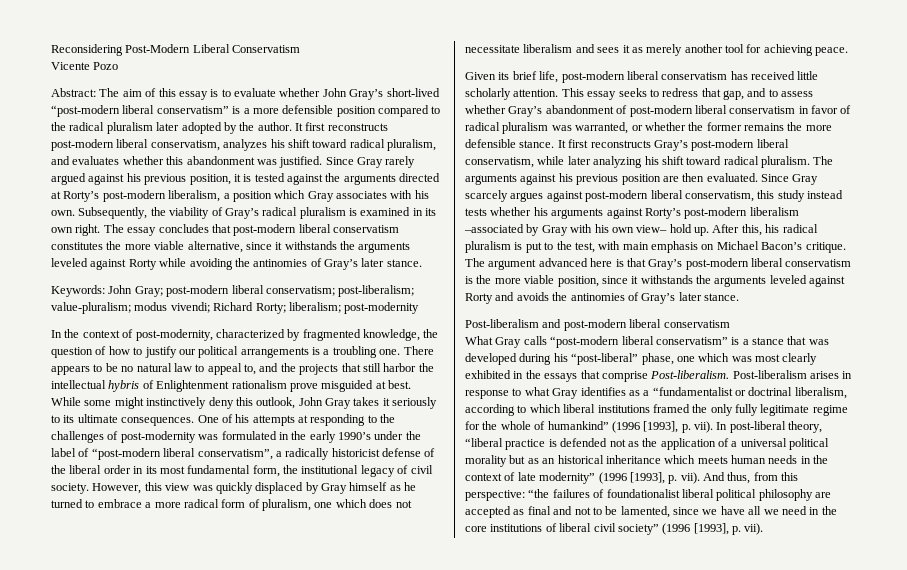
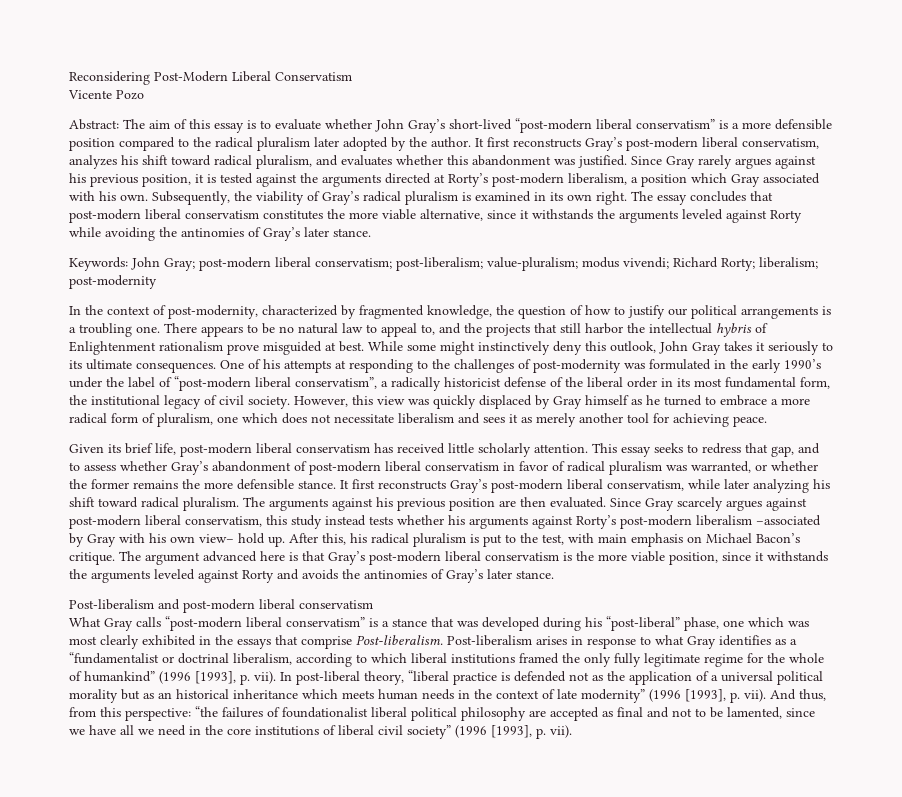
(388, 127) none -> [585,137,622,151] Gray’s
[51,173,86,185] argued -> [735,158,771,169] argues
[336,191,387,199] associates -> [763,173,820,184] associated

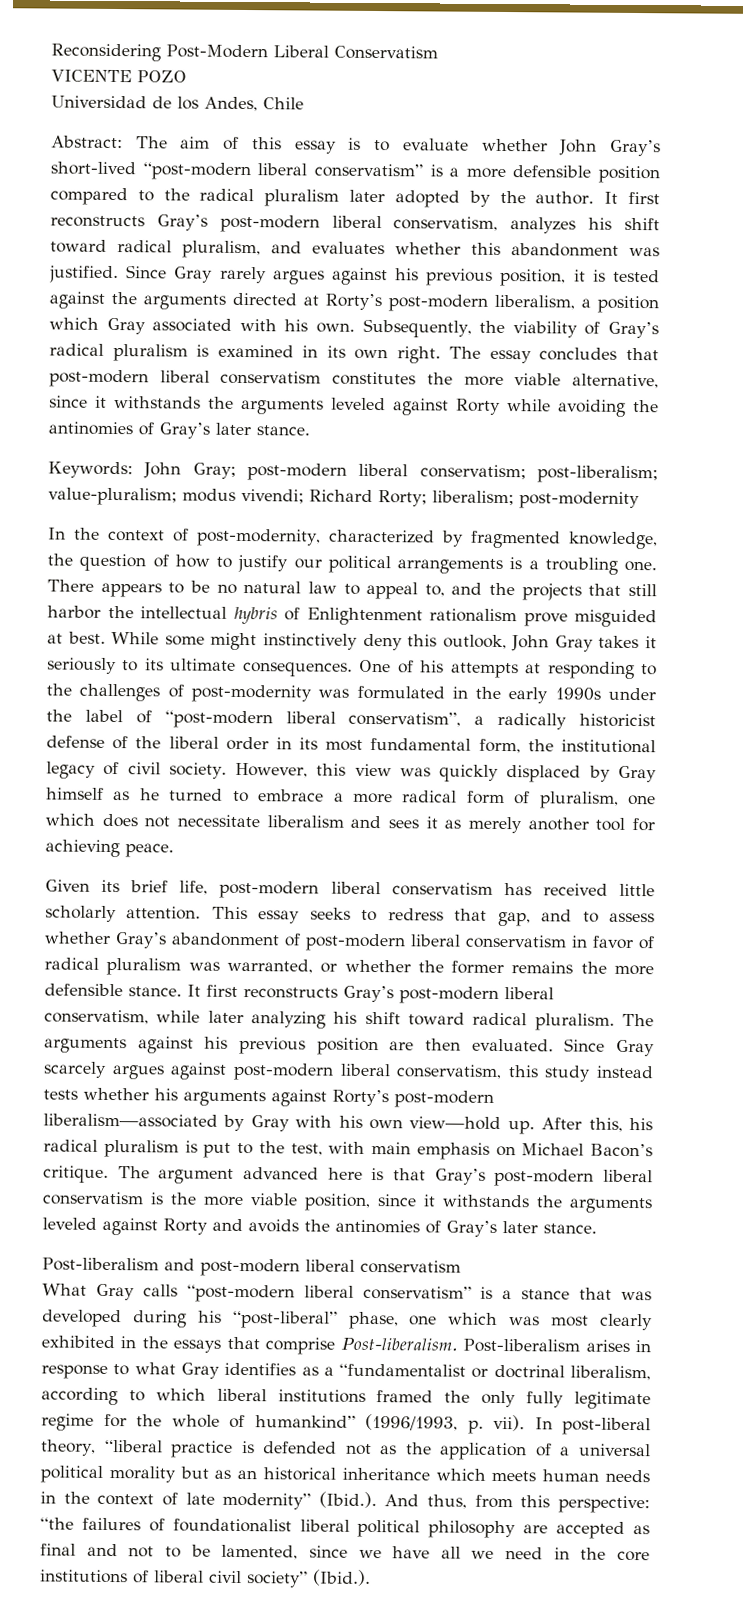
[68,90,144,100] Vicente Pozo -> [51,69,187,83] [51,95,304,112] VICENTE POZO // Universidad de los Andes, Chile
[784,359,821,369] 1990’s -> [554,687,601,701] 1990s
[696,515,821,526] liberalism –associated -> [43,1113,218,1128] liberalism—associated
[199,533,265,544] view– hold -> [409,1116,502,1131] view—hold
[159,671,236,684] (1996 [1993], -> [365,1413,458,1431] (1996/1993,
[649,689,766,703] (1996 [1993], p. vii). -> [318,1491,377,1509] (Ibid.).
[455,725,572,739] (1996 [1993], p. vii). -> [313,1569,371,1587] (Ibid.).

